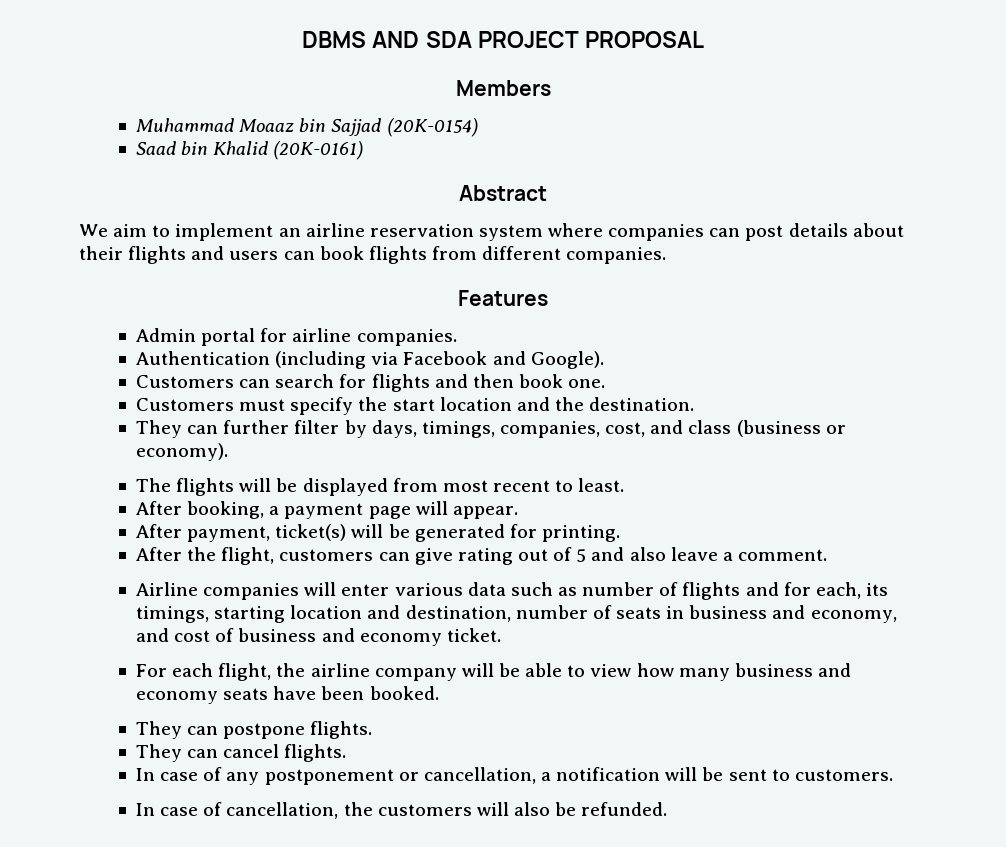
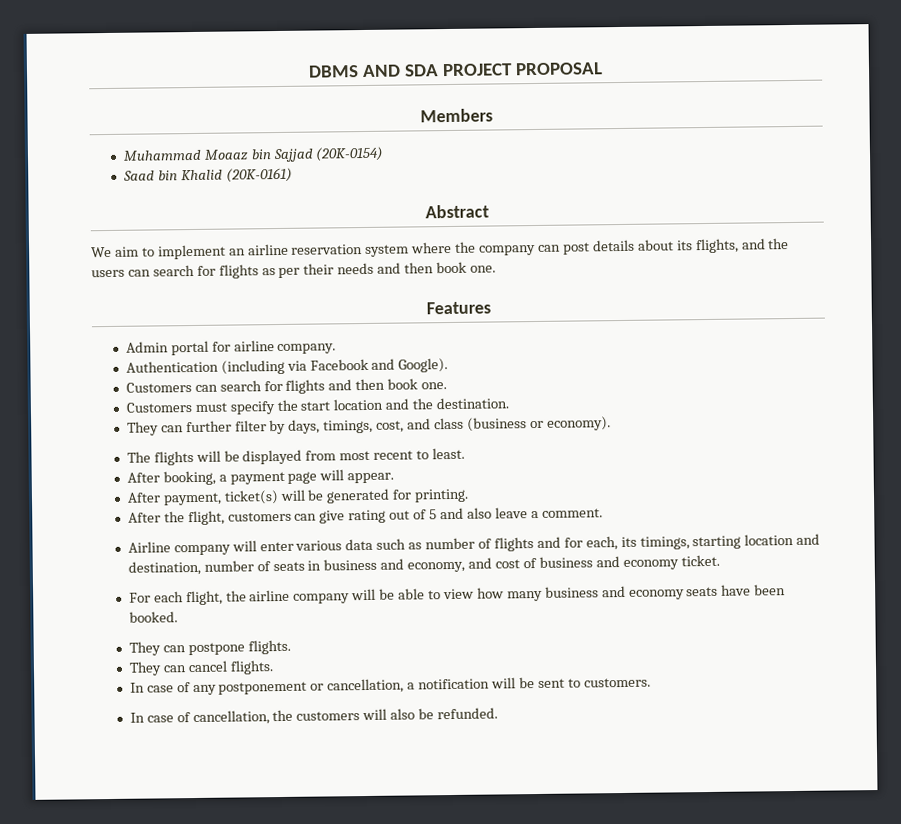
[608,224,705,241] companies -> [455,241,537,256] the company
[79,246,667,264] their flights and users can book flights from different companies. -> [676,238,790,254] [91,261,496,279] its flights, and the users can search for flights as per their needs and then book one.
[356,329,457,346] companies. -> [277,343,337,355] company.
[500,421,601,438] companies, -> (374, 426) none
[203,583,300,600] companies -> [173,544,231,556] company

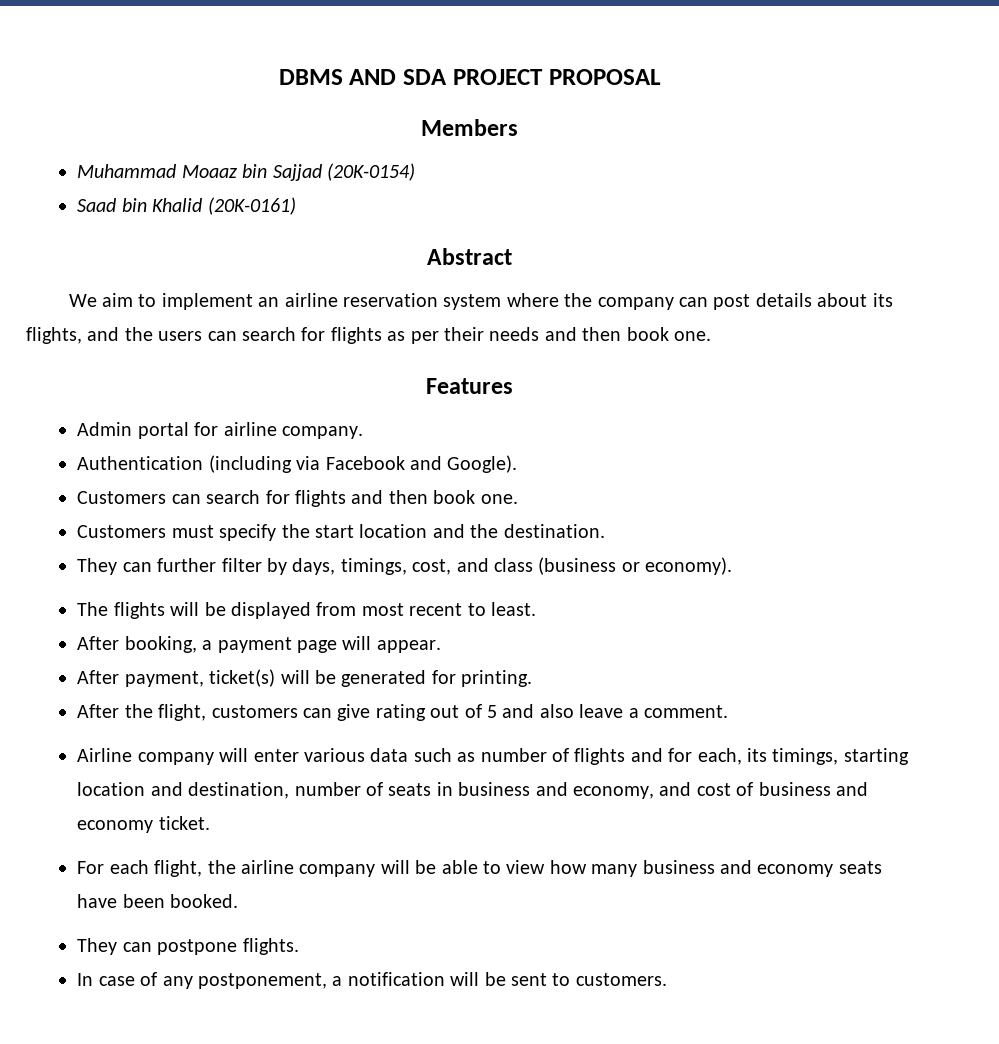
[128,660,274,676] // They can cancel flights. -> (299, 946) none
[218,678,405,695] postponement or cancellation, -> [197,973,327,989] postponement,
[129,707,499,726] // In case of cancellation, the customers will also be refunded. -> (667, 979) none

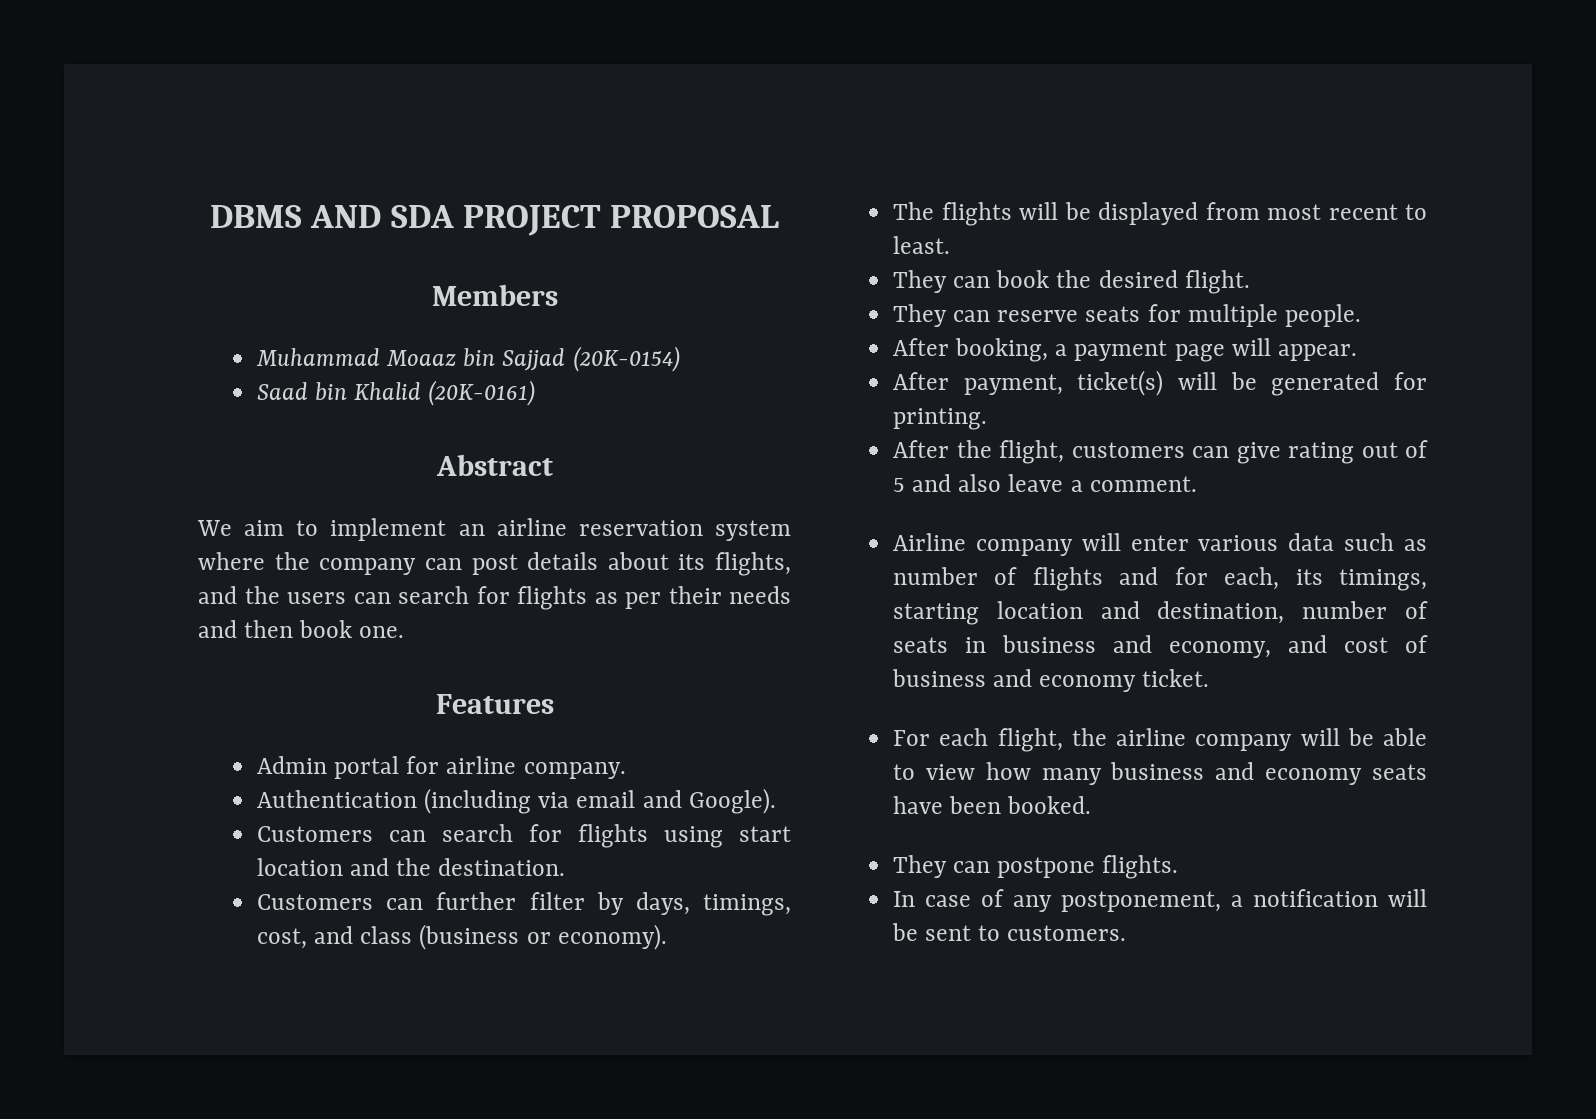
[325,456,405,470] Facebook -> [576,790,636,808] email
[351,490,518,504] [77,524,310,541] and then book one. // Customers must specify the -> [663,826,723,848] using
[77,558,118,575] They -> [256,894,373,910] Customers
(536, 609) none -> [892,270,1250,294] [892,304,1361,327] // They can book the desired flight. // They can reserve seats for multiple people.

